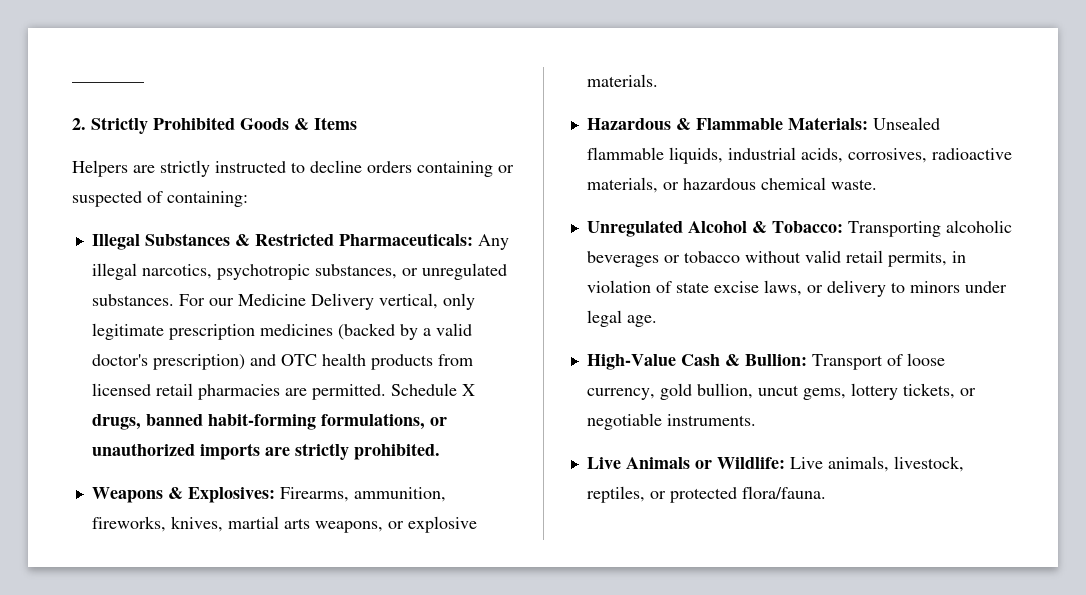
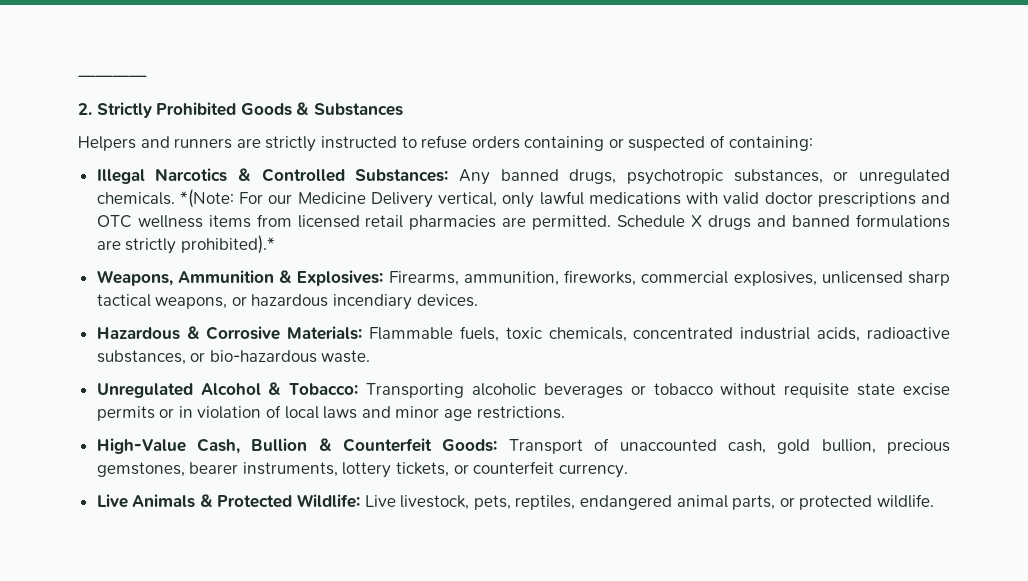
[314,117,357,130] Items -> [313,103,403,116] Substances
(128, 168) none -> [140,136,233,149] and runners
[310,160,362,173] decline -> [421,135,468,149] refuse
[144,233,509,250] [91,263,212,280] Substances & Restricted Pharmaceuticals: Any illegal narcotics, -> [155,168,617,185] Narcotics & Controlled Substances: Any banned drugs,
[91,294,174,306] substances. -> [96,189,234,208] chemicals. *(Note:
[91,323,472,340] [91,353,433,370] legitimate prescription medicines (backed by a valid doctor's prescription) and OTC health products -> [539,191,950,207] [96,215,251,228] lawful medications with valid doctor prescriptions and OTC wellness items
[91,413,447,430] [91,443,440,460] [91,487,163,503] drugs, banned habit-forming formulations, or unauthorized imports are strictly prohibited. // Weapons -> [708,214,951,230] [96,235,275,254] [96,270,274,286] drugs and banned formulations are strictly prohibited).* // Weapons, Ammunition
[170,516,477,533] [586,74,658,87] [586,117,940,130] [586,147,1012,164] [586,177,826,193] knives, martial arts weapons, or explosive materials. // Hazardous & Flammable Materials: Unsealed flammable liquids, industrial acids, corrosives, radioactive materials, or hazardous chemical -> [641,271,951,286] [96,294,478,310] [96,326,950,342] [96,350,317,365] commercial explosives, unlicensed sharp tactical weapons, or hazardous incendiary devices. // Hazardous & Corrosive Materials: Flammable fuels, toxic chemicals, concentrated industrial acids, radioactive substances, or bio-hazardous
[804,250,966,267] [586,280,1007,297] [586,310,657,327] [586,353,945,370] [586,383,846,400] valid retail permits, in violation of state excise laws, or delivery to minors under legal age. // High-Value Cash & Bullion: Transport of loose currency, gold bullion, uncut gems, -> [784,383,951,398] [96,405,565,421] [96,438,951,454] [96,462,338,477] requisite state excise permits or in violation of local laws and minor age restrictions. // High-Value Cash, Bullion & Counterfeit Goods: Transport of unaccounted cash, gold bullion, precious gemstones, bearer instruments,
[586,413,756,430] negotiable instruments. -> [473,461,628,478] counterfeit currency.
[694,456,964,472] [586,486,645,503] or Wildlife: Live animals, livestock, reptiles, -> [199,494,776,510] & Protected Wildlife: Live livestock, pets, reptiles, endangered animal parts,
[741,486,826,499] flora/fauna. -> [876,494,934,508] wildlife.

